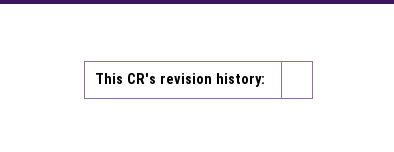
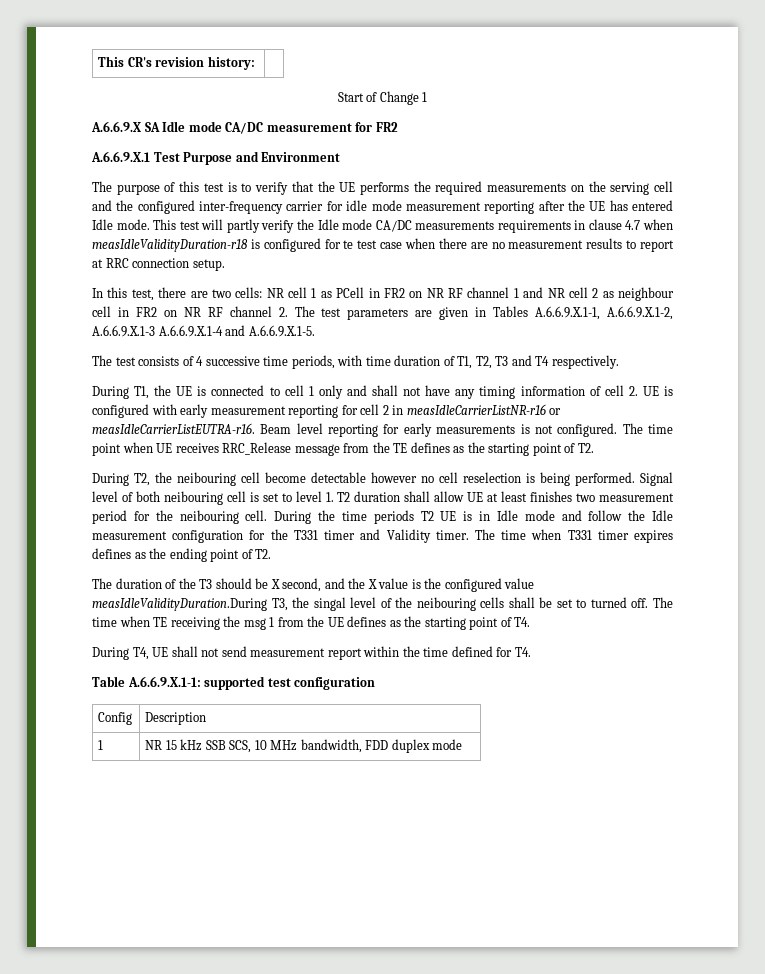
(266, 80) none -> [337,91,428,105] [91,121,398,134] [91,151,341,165] [92,181,673,195] [92,200,673,214] [92,219,673,233] [92,238,674,252] [92,258,225,271] [92,287,674,301] [92,306,673,320] [92,325,315,337] [92,355,619,369] [92,385,673,399] [92,404,562,418] [92,423,674,437] [92,442,594,456] [92,472,673,486] [92,491,674,505] [92,510,673,524] [92,529,674,543] [92,548,272,562] [92,578,535,592] [92,597,674,611] [92,616,531,630] [92,646,531,660] [92,676,376,690] [98,712,133,725] [145,712,207,725] [98,740,104,750] [145,739,463,753] // Start of Change 1 // A.6.6.9.X SA Idle mode CA/DC measurement for FR2 // A.6.6.9.X.1 Test Purpose and Environment // The purpose of this test is to verify that the UE performs the required measurements on the serving cell and the configured inter-frequency carrier for idle mode measurement reporting after the UE has entered Idle mode. This test will partly verify the Idle mode CA/DC measurements requirements in clause 4.7 when measIdleValidityDuration-r18 is configured for te test case when there are no measurement results to report at RRC connection setup. // In this test, there are two cells: NR cell 1 as PCell in FR2 on NR RF channel 1 and NR cell 2 as neighbour cell in FR2 on NR RF channel 2. The test parameters are given in Tables A.6.6.9.X.1-1, A.6.6.9.X.1-2, A.6.6.9.X.1-3 A.6.6.9.X.1-4 and A.6.6.9.X.1-5. // The test consists of 4 successive time periods, with time duration of T1, T2, T3 and T4 respectively. // During T1, the UE is connected to cell 1 only and shall not have any timing information of cell 2. UE is configured with early measurement reporting for cell 2 in measIdleCarrierListNR-r16 or measIdleCarrierListEUTRA-r16. Beam level reporting for early measurements is not configured. The time point when UE receives RRC_Release message from the TE defines as the starting point of T2. // During T2, the neibouring cell become detectable however no cell reselection is being performed. Signal level of both neibouring cell is set to level 1. T2 duration shall allow UE at least finishes two measurement period for the neibouring cell. During the time periods T2 UE is in Idle mode and follow the Idle measurement configuration for the T331 timer and Validity timer. The time when T331 timer expires defines as the ending point of T2. // The duration of the T3 should be X second, and the X value is the configured value measIdleValidityDuration.During T3, the singal level of the neibouring cells shall be set to turned off. The time when TE receiving the msg 1 from the UE defines as the starting point of T4. // During T4, UE shall not send measurement report within the time defined for T4. // Table A.6.6.9.X.1-1: supported test configuration // Config | Description // 1 | NR 15 kHz SSB SCS, 10 MHz bandwidth, FDD duplex mode

